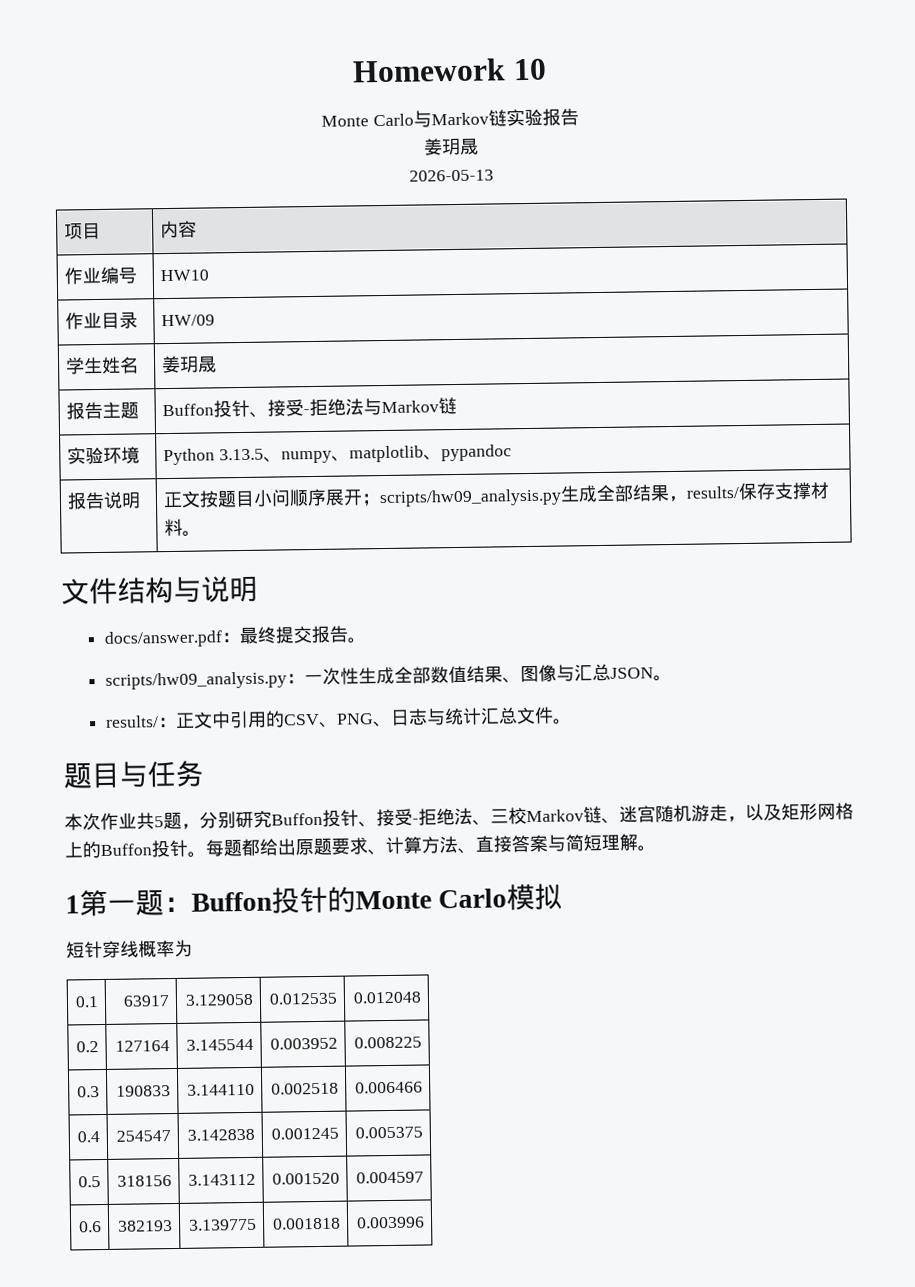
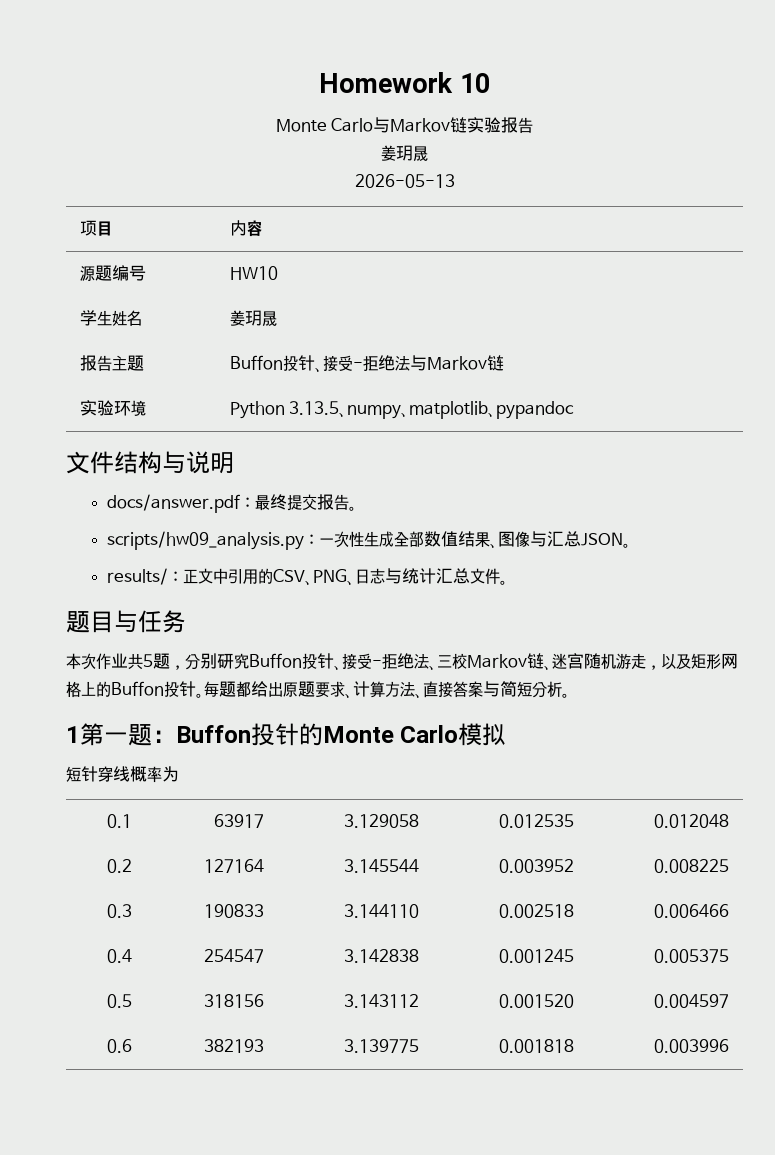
[63,266,101,285] 作业 -> [79,265,112,282] 源题
[64,311,138,330] [160,314,215,327] // 作业目录 | HW/09 -> (278, 273) none
[66,491,141,510] [162,481,830,509] [163,518,201,537] // 报告说明 | 正文按题目小问顺序展开；scripts/hw09_analysis.py生成全部结果，results/保存支撑材料。 -> (575, 410) none
[601,833,638,852] 理解 -> [532,681,562,698] 分析

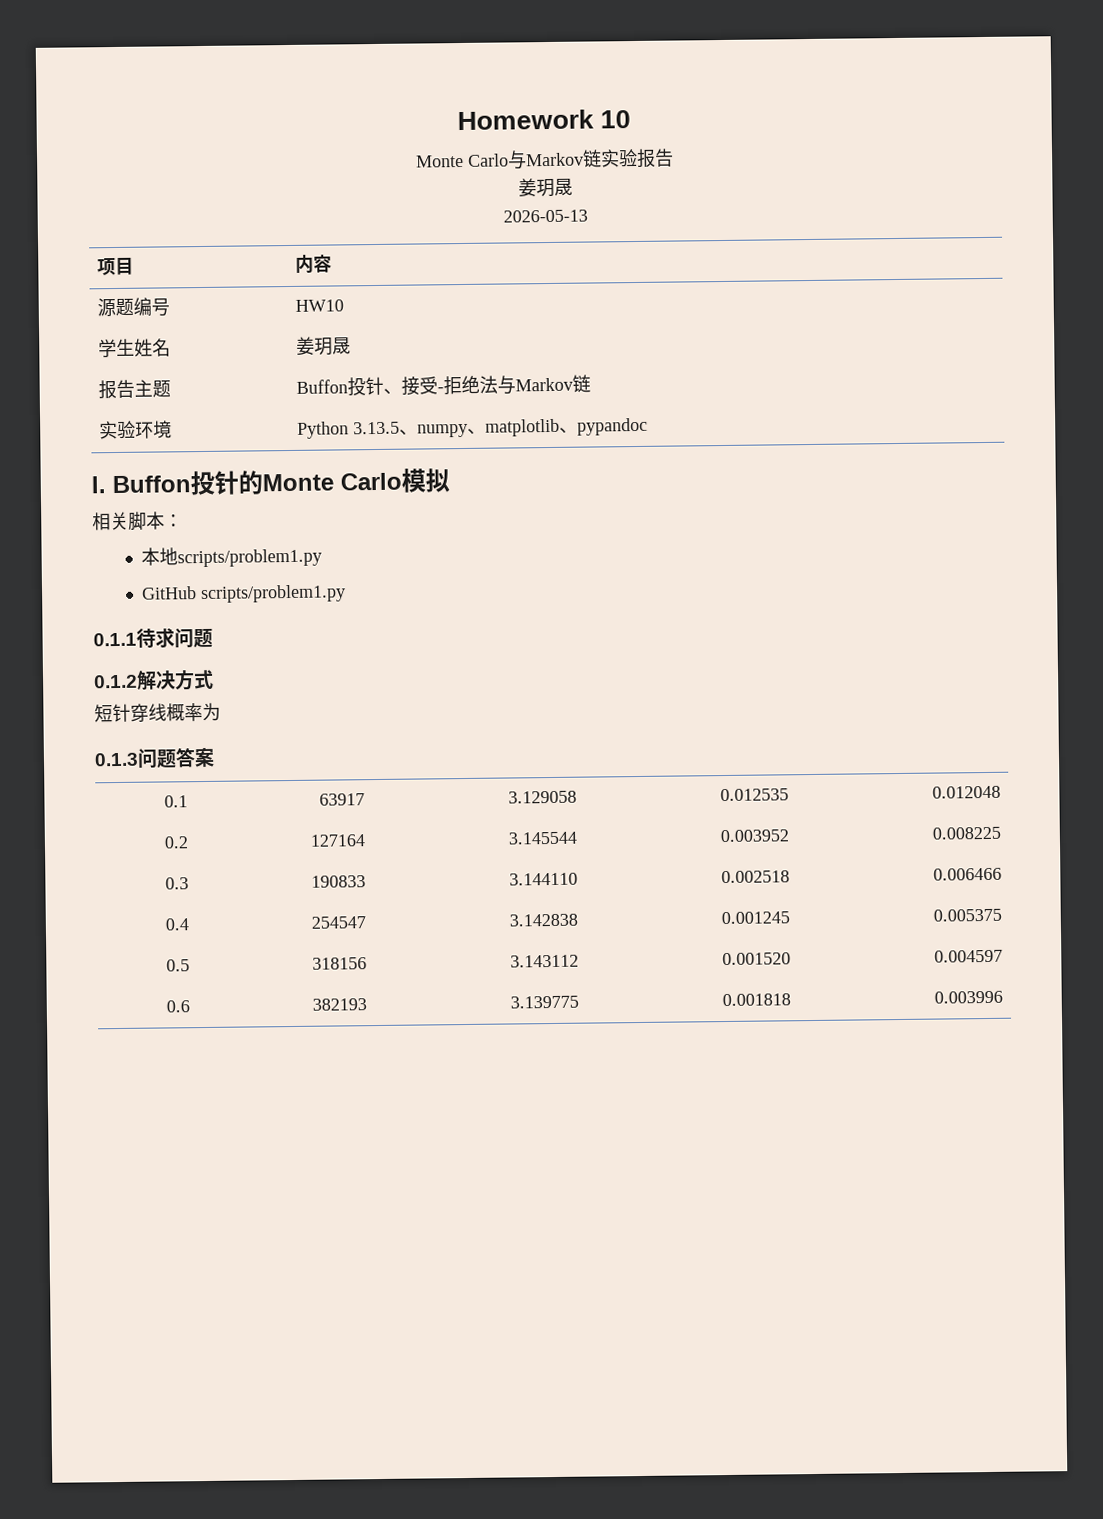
[66,451,234,474] [107,494,358,513] [107,531,632,550] [107,568,509,586] [66,610,186,633] [66,653,738,671] [66,681,570,699] [66,723,176,746] 文件结构与说明 // docs/answer.pdf：最终提交报告。 // scripts/hw09_analysis.py：一次性生成全部数值结果、图像与汇总JSON。 // results/：正文中引用的CSV、PNG、日志与统计汇总文件。 // 题目与任务 // 本次作业共5题，分别研究Buffon投针、接受-拒绝法、三校Markov链、迷宫随机游走，以及矩形网格上的Buffon投针。每题都给出原题要求、计算方法、直接答案与简短分析。 // 1第一题： -> [91,476,106,494] I.
(507, 734) none -> [92,511,183,531] [141,547,323,568] [141,584,347,604] [93,627,213,649] [93,669,214,691] // 相关脚本： // 本地scripts/problem1.py // GitHub scripts/problem1.py // 0.1.1待求问题 // 0.1.2解决方式
(179, 774) none -> [94,747,215,769] // 0.1.3问题答案

